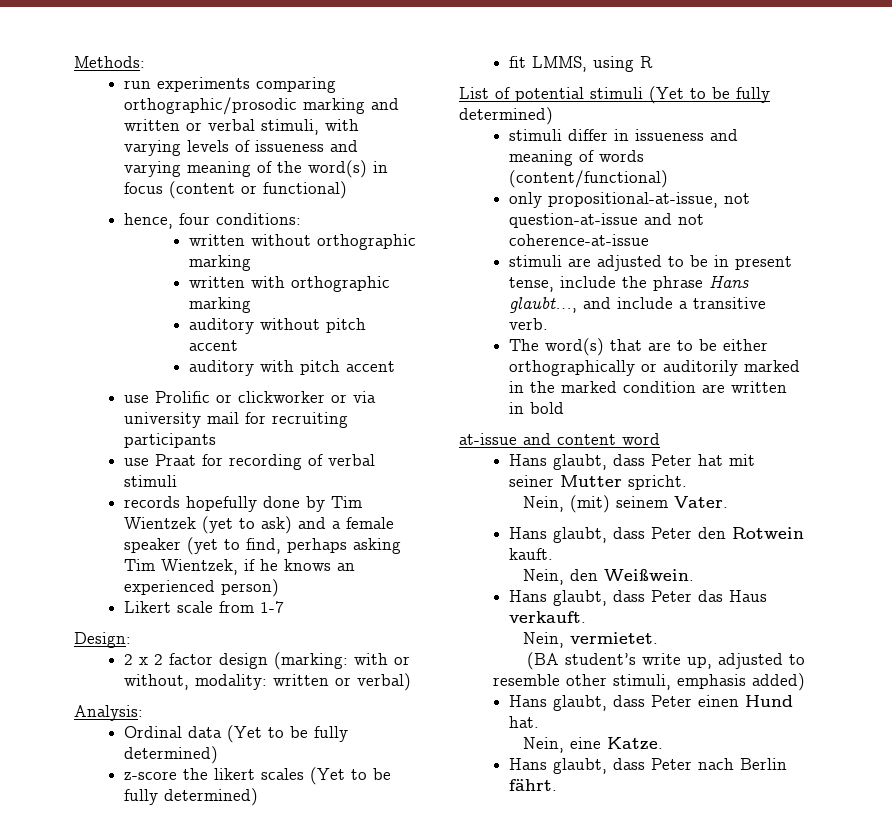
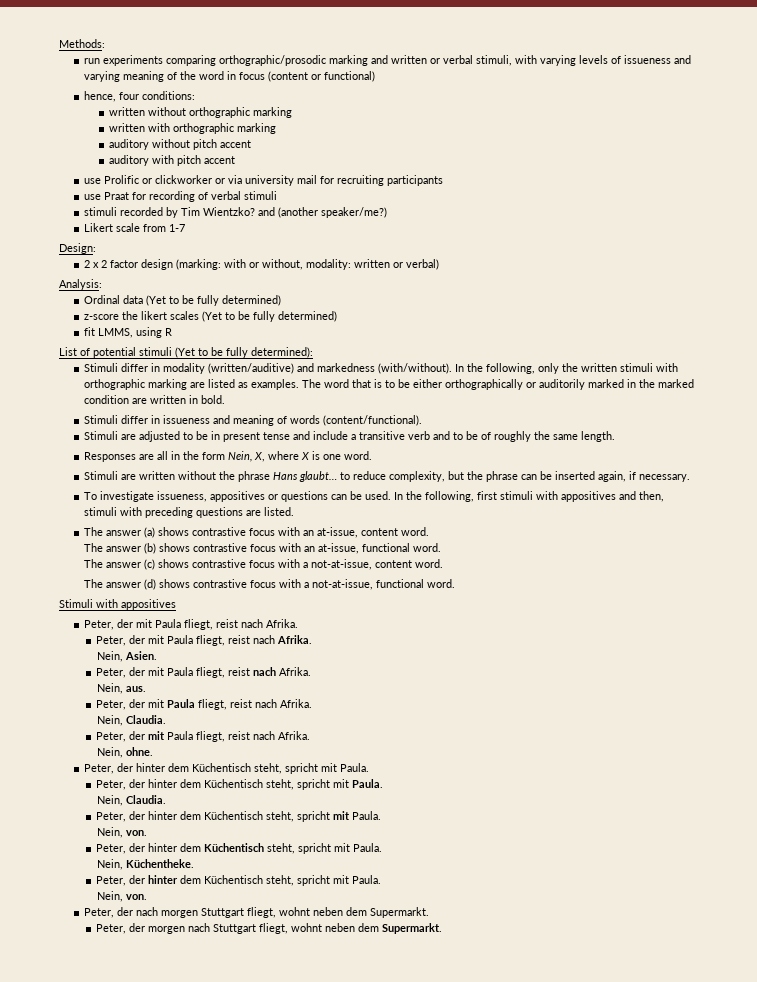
[308,160,368,178] word(s) -> [198,71,224,80] word
[124,496,363,512] [124,516,395,534] [124,537,402,555] [124,559,356,575] [124,579,280,597] records hopefully done by Tim Wientzek (yet to ask) and a female speaker (yet to find, perhaps asking Tim Wientzek, if he knows an experienced person) -> [83,207,387,218] stimuli recorded by Tim Wientzko? and (another speaker/me?)
[459,107,553,125] [509,129,739,141] [509,150,645,166] [509,170,669,188] [509,192,751,208] [509,213,705,228] [509,234,650,246] [509,255,793,271] [509,275,750,292] [509,297,767,313] [509,318,549,330] [509,338,672,356] determined) // stimuli differ in issueness and meaning of words (content/functional) // only propositional-at-issue, not question-at-issue and not coherence-at-issue // stimuli are adjusted to be in present tense, include the phrase Hans glaubt…, and include a transitive verb. // The word(s) that are -> [251,347,313,358] [83,363,678,374] [83,379,382,390] determined): // Stimuli differ in modality (written/auditive) and markedness (with/without). In the following, only the written stimuli with orthographic marking are listed as examples. The word that is
[530,402,565,414] [459,433,660,445] [509,454,756,470] [509,475,688,490] [523,495,729,513] [509,527,805,543] [509,548,554,560] [523,569,695,585] [509,590,768,606] [509,611,587,623] [523,632,659,648] [527,652,805,670] [493,673,805,691] [509,695,794,711] [509,716,540,728] [523,737,664,753] [509,758,788,774] [509,779,558,791] bold // at-issue and content word // Hans glaubt, dass Peter hat mit seiner Mutter spricht. // Nein, (mit) seinem Vater. // Hans glaubt, dass Peter den Rotwein kauft. // Nein, den Weißwein. // Hans glaubt, dass Peter das Haus verkauft. // Nein, vermietet. // (BA student’s write up, adjusted to resemble other stimuli, emphasis added) // Hans glaubt, dass Peter einen Hund hat. // Nein, eine Katze. // Hans glaubt, dass Peter nach Berlin fährt. -> [200,395,225,404] [83,415,422,426] [83,431,615,442] [83,451,372,462] [83,471,690,482] [83,491,664,502] [83,507,294,518] [83,527,429,538] [84,543,442,554] [84,559,444,570] [84,579,456,590] [59,599,176,610] [83,619,298,630] [96,635,313,646] [96,651,157,662] [96,667,312,678] [96,683,146,694] [96,699,313,710] [96,715,166,726] [96,731,311,742] [96,747,153,758] [83,763,369,774] [96,779,384,790] [96,795,166,806] [96,811,382,822] [96,827,147,838] [96,843,383,854] [96,859,194,870] [96,875,382,886] [96,891,147,902] [83,907,429,918] [96,923,443,934] bold. // Stimuli differ in issueness and meaning of words (content/functional). // Stimuli are adjusted to be in present tense and include a transitive verb and to be of roughly the same length. // Responses are all in the form Nein, X, where X is one word. // Stimuli are written without the phrase Hans glaubt… to reduce complexity, but the phrase can be inserted again, if necessary. // To investigate issueness, appositives or questions can be used. In the following, first stimuli with appositives and then, stimuli with preceding questions are listed. // The answer (a) shows contrastive focus with an at-issue, content word. // The answer (b) shows contrastive focus with an at-issue, functional word. // The answer (c) shows contrastive focus with a not-at-issue, content word. // The answer (d) shows contrastive focus with a not-at-issue, functional word. // Stimuli with appositives // Peter, der mit Paula fliegt, reist nach Afrika. // Peter, der mit Paula fliegt, reist nach Afrika. // Nein, Asien. // Peter, der mit Paula fliegt, reist nach Afrika. // Nein, aus. // Peter, der mit Paula fliegt, reist nach Afrika. // Nein, Claudia. // Peter, der mit Paula fliegt, reist nach Afrika. // Nein, ohne. // Peter, der hinter dem Küchentisch steht, spricht mit Paula. // Peter, der hinter dem Küchentisch steht, spricht mit Paula. // Nein, Claudia. // Peter, der hinter dem Küchentisch steht, spricht mit Paula. // Nein, von. // Peter, der hinter dem Küchentisch steht, spricht mit Paula. // Nein, Küchentheke. // Peter, der hinter dem Küchentisch steht, spricht mit Paula. // Nein, von. // Peter, der nach morgen Stuttgart fliegt, wohnt neben dem Supermarkt. // Peter, der morgen nach Stuttgart fliegt, wohnt neben dem Supermarkt.

